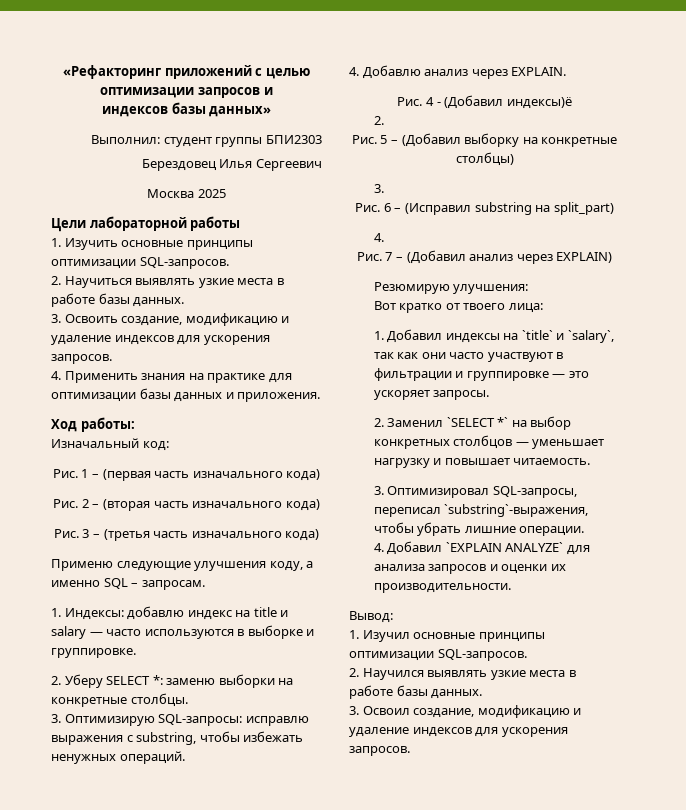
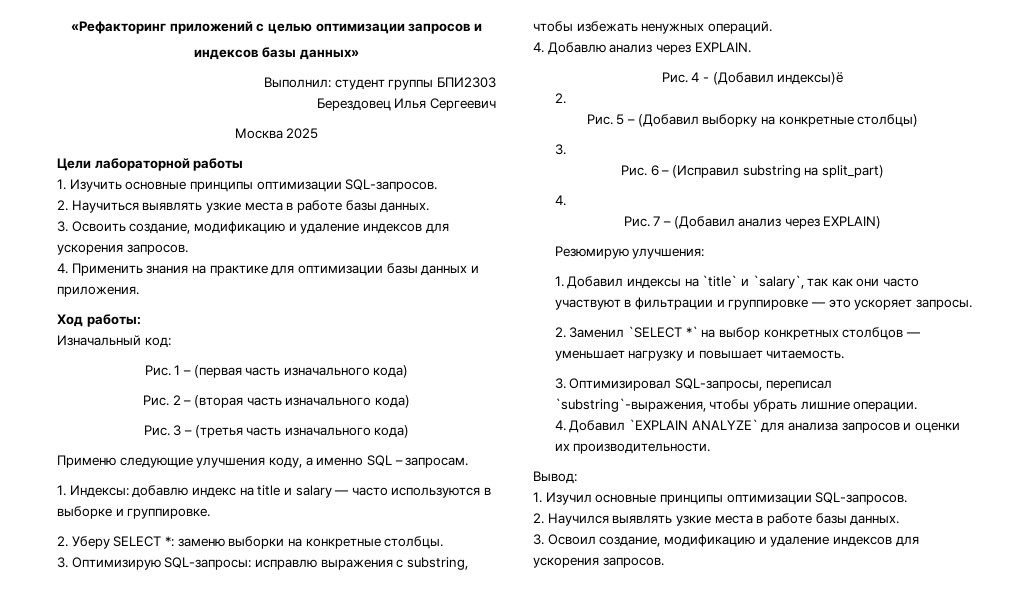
[373,301,543,313] // Вот кратко от твоего лица: -> (705, 253) none

